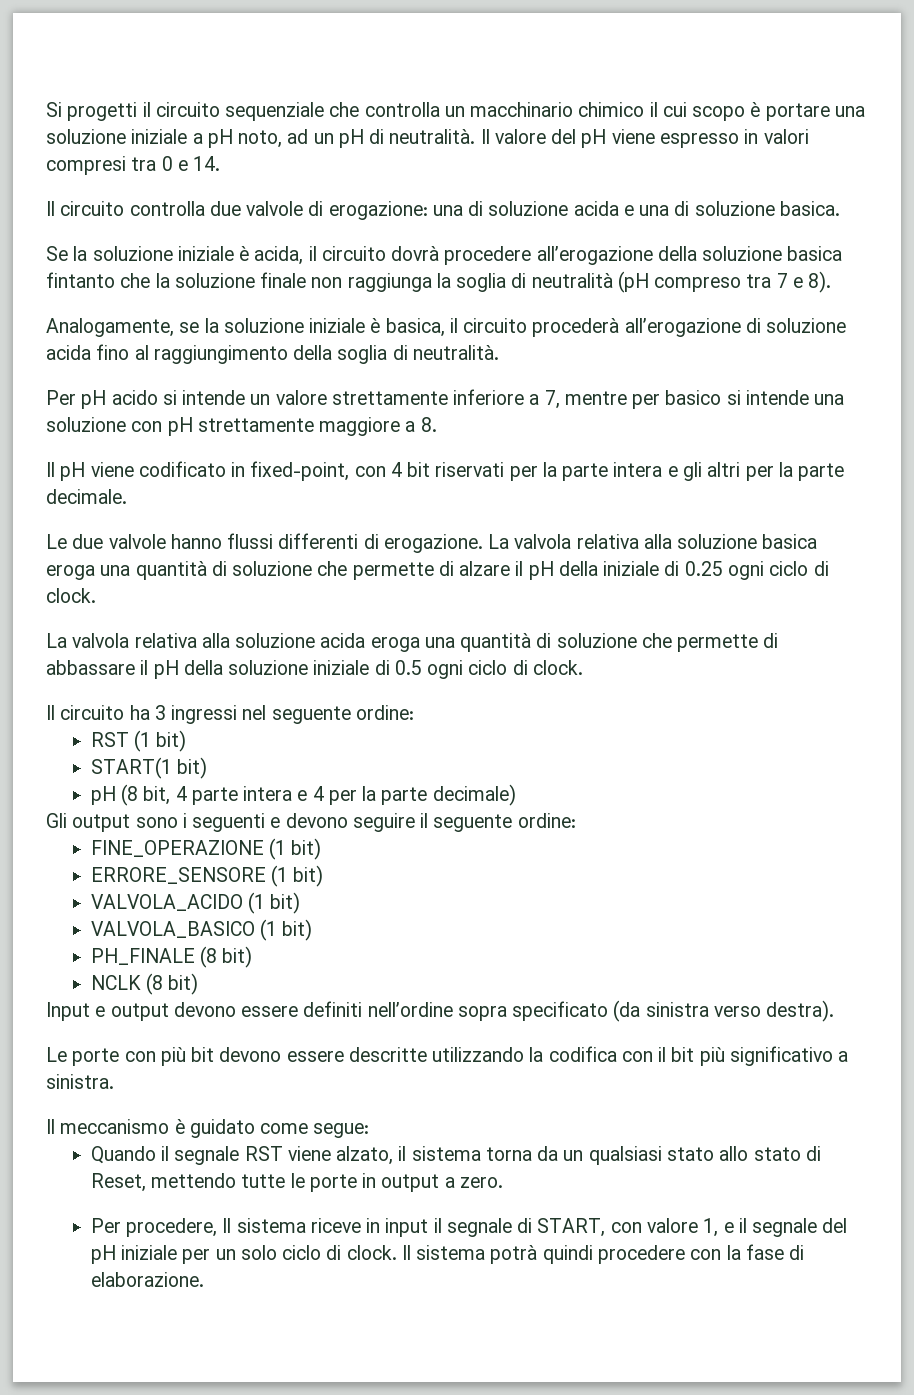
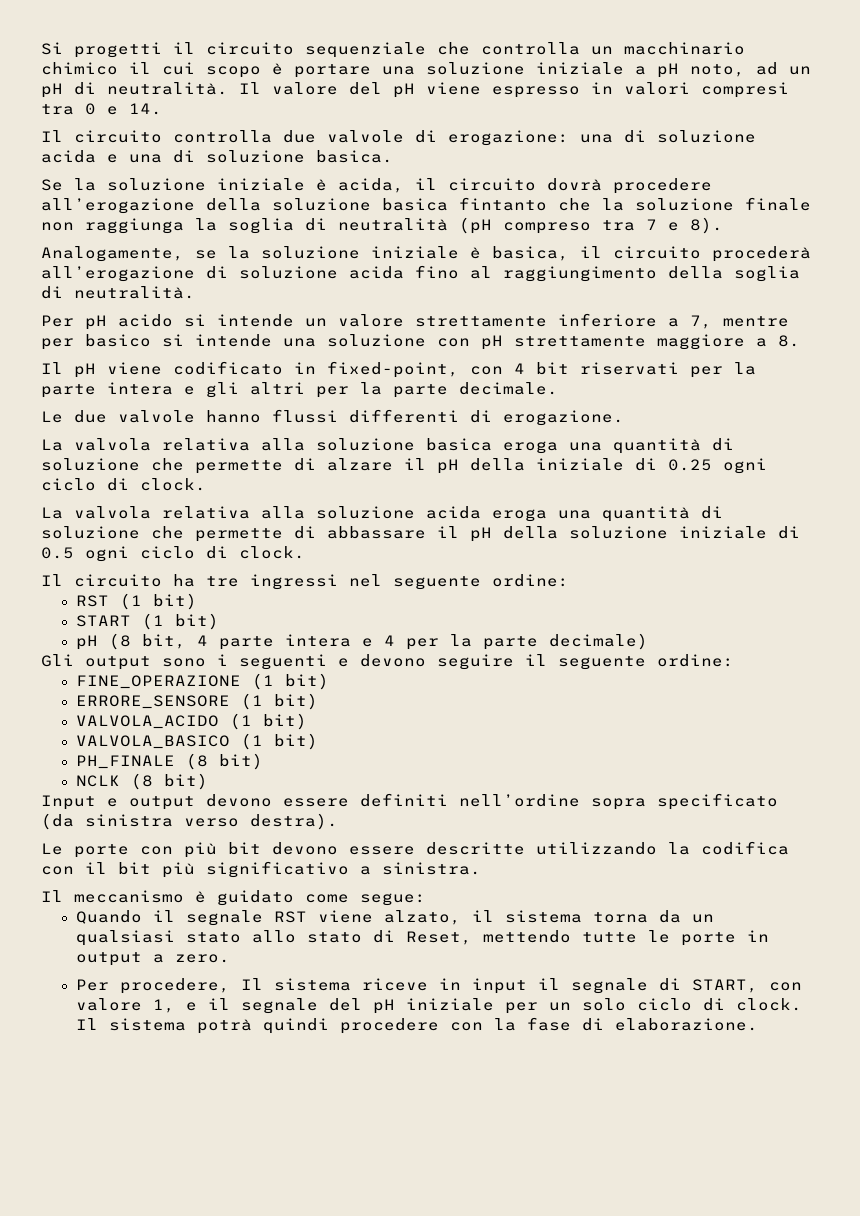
(483, 543) none -> (624, 418) //
[154,705,166,720] 3 -> [206,576,239,587] tre
[90,757,172,779] START(1 -> [75,613,164,630] START (1

